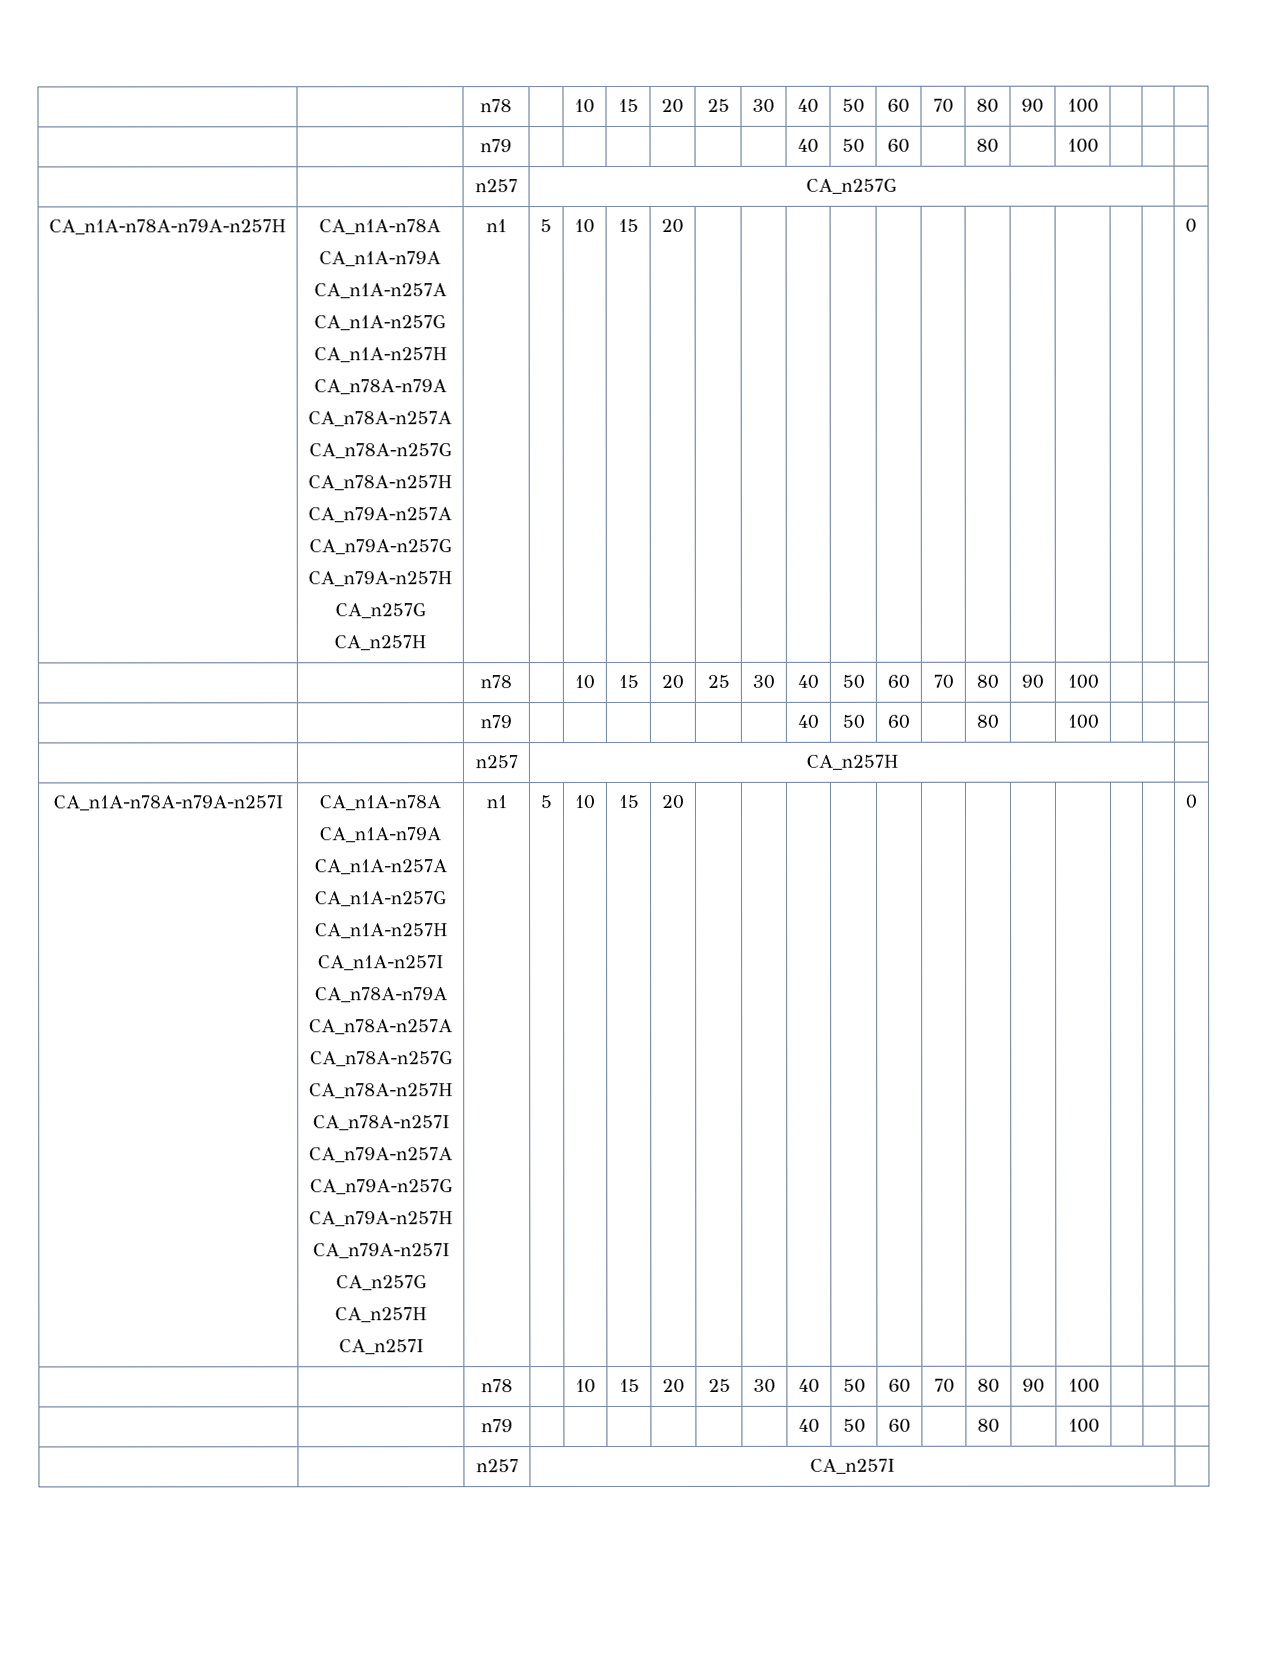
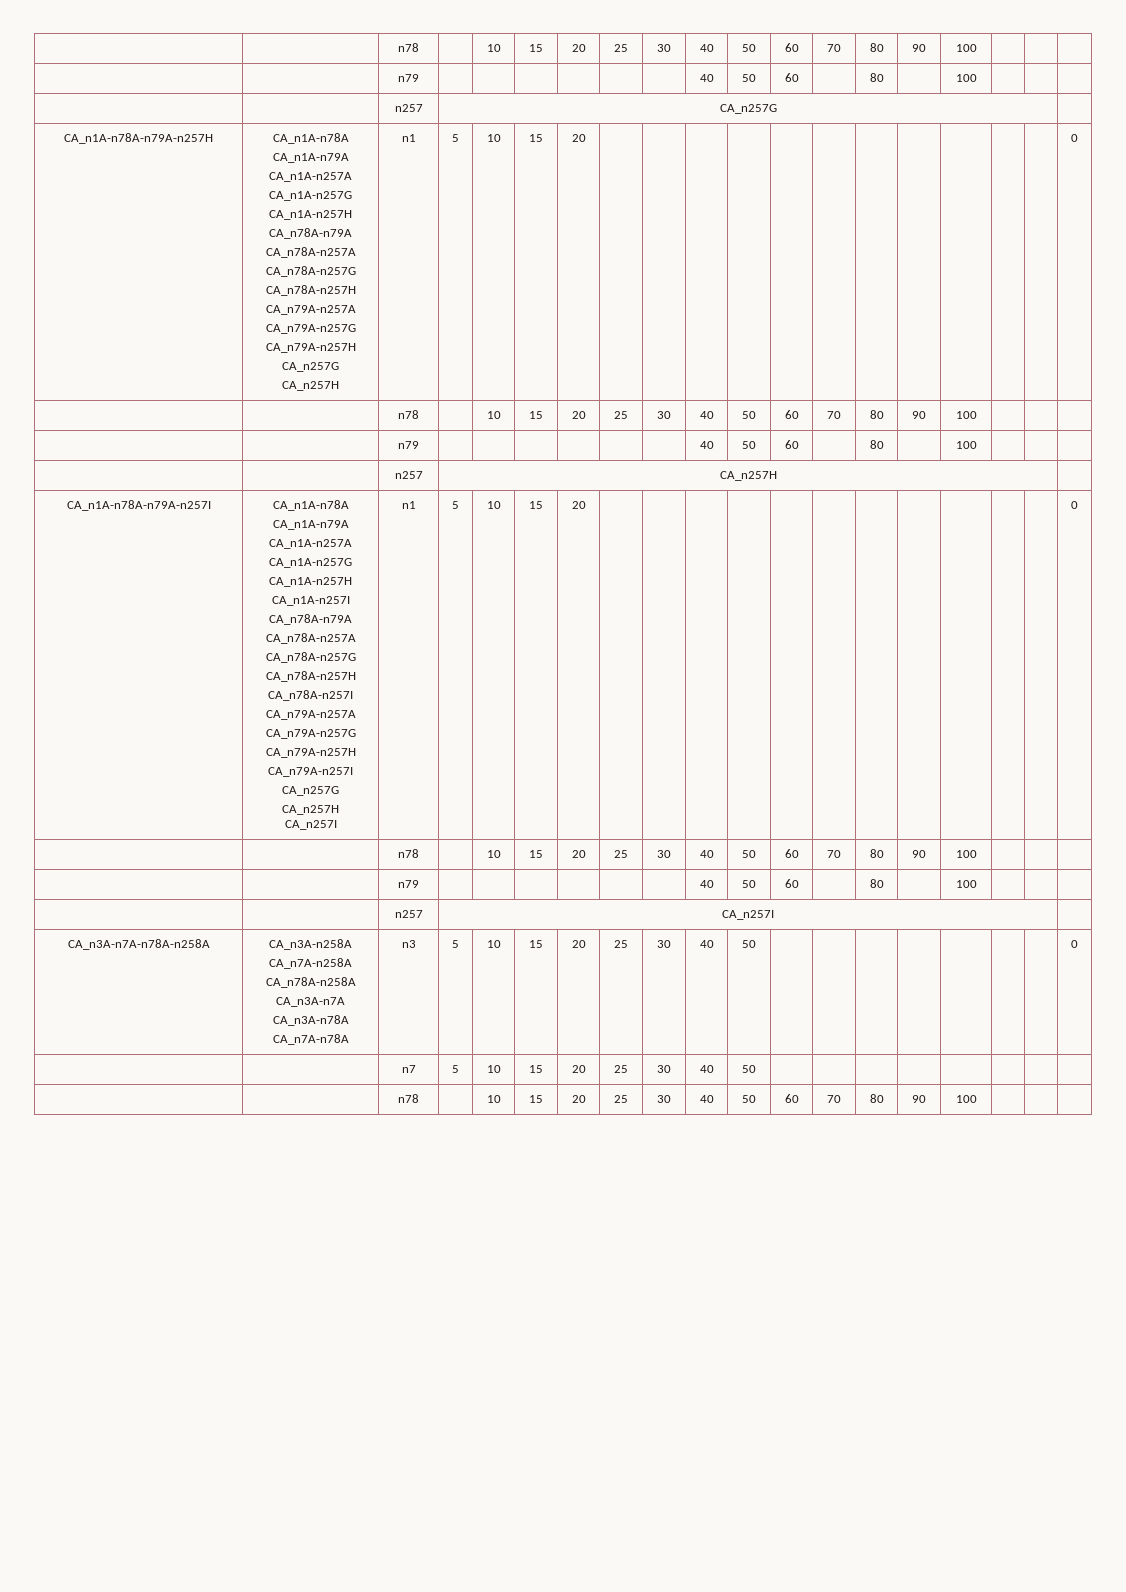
(895, 1466) none -> [67,939,210,950] [269,939,352,950] [269,958,352,969] [265,977,356,988] [276,997,345,1007] [272,1015,349,1026] [272,1034,349,1045] [401,940,416,948] [452,940,459,948] [486,940,501,948] [529,940,543,948] [571,940,586,948] [614,940,628,948] [657,940,671,948] [699,940,714,948] [742,940,756,948] [1071,940,1078,948] [401,1065,416,1073] [452,1065,459,1073] [486,1065,501,1073] [529,1065,543,1073] [571,1065,586,1073] [614,1065,628,1073] [657,1065,671,1073] [699,1065,714,1073] [742,1065,756,1073] [398,1094,419,1103] [486,1095,501,1103] [529,1095,543,1103] [571,1095,586,1103] [614,1095,628,1103] [657,1095,671,1103] [699,1095,714,1103] [742,1095,756,1103] [784,1094,799,1103] [827,1095,841,1103] [869,1094,884,1103] [912,1095,926,1103] [955,1095,977,1103] // CA_n3A-n7A-n78A-n258A | CA_n3A-n258A // CA_n7A-n258A // CA_n78A-n258A // CA_n3A-n7A // CA_n3A-n78A // CA_n7A-n78A | n3 | 5 | 10 | 15 | 20 | 25 | 30 | 40 | 50 | | | | | | | | 0 // | | n7 | 5 | 10 | 15 | 20 | 25 | 30 | 40 | 50 | | | | | | | | // | | n78 | | 10 | 15 | 20 | 25 | 30 | 40 | 50 | 60 | 70 | 80 | 90 | 100 | | |

